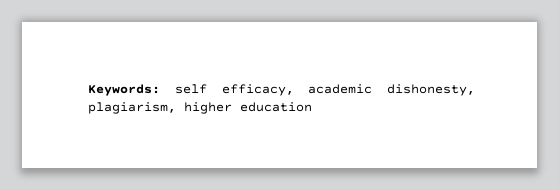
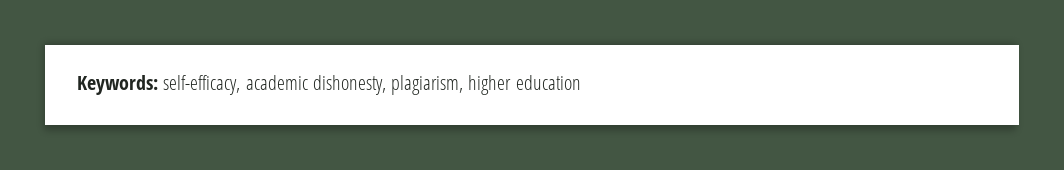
[174,84,294,96] self efficacy, -> [163,75,241,95] self-efficacy,

